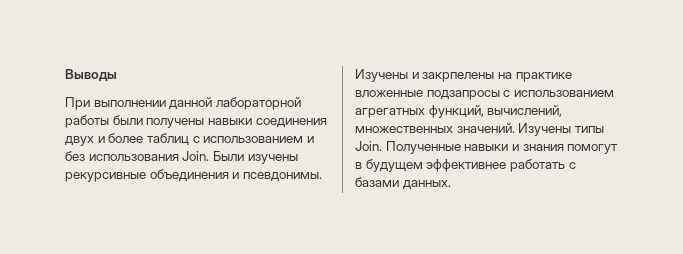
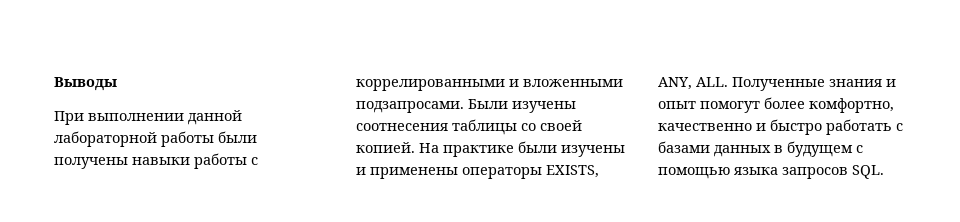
[255,118,327,128] [65,133,314,146] [65,151,298,164] [65,169,322,182] [355,69,572,82] [355,90,614,100] [355,105,563,118] [355,123,604,136] [355,141,619,154] [355,159,576,172] [355,177,451,190] соединения двух и более таблиц с использованием и без использования Join. Были изучены рекурсивные объединения и псевдонимы. Изучены и закрпелены на практике вложенные подзапросы с использованием агрегатных функций, вычислений, множественных значений. Изучены типы Join. Полученные навыки и знания помогут в будущем эффективнее работать с базами данных. -> [194,153,258,169] [356,79,623,91] [356,99,576,113] [356,119,582,135] [356,141,625,157] [356,165,599,179] [658,77,896,91] [658,97,894,113] [658,119,903,135] [658,141,863,157] [658,165,884,179] работы с коррелированными и вложенными подзапросами. Были изучены соотнесения таблицы со своей копией. На практике были изучены и применены операторы EXISTS, ANY, ALL. Полученные знания и опыт помогут более комфортно, качественно и быстро работать с базами данных в будущем с помощью языка запросов SQL.

